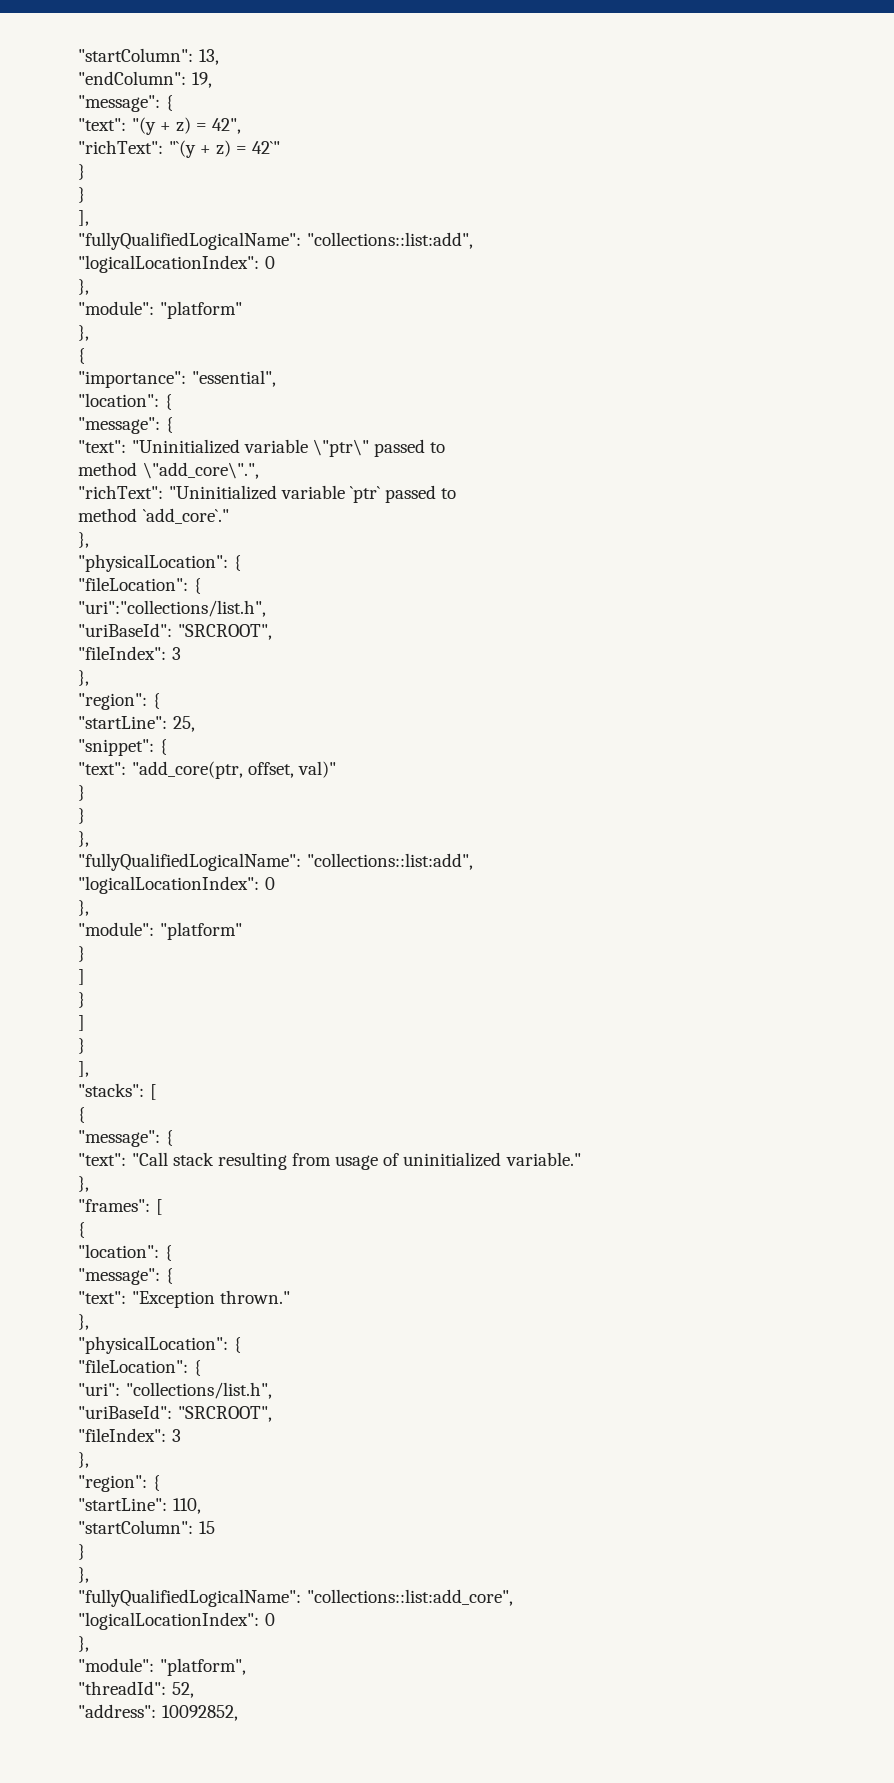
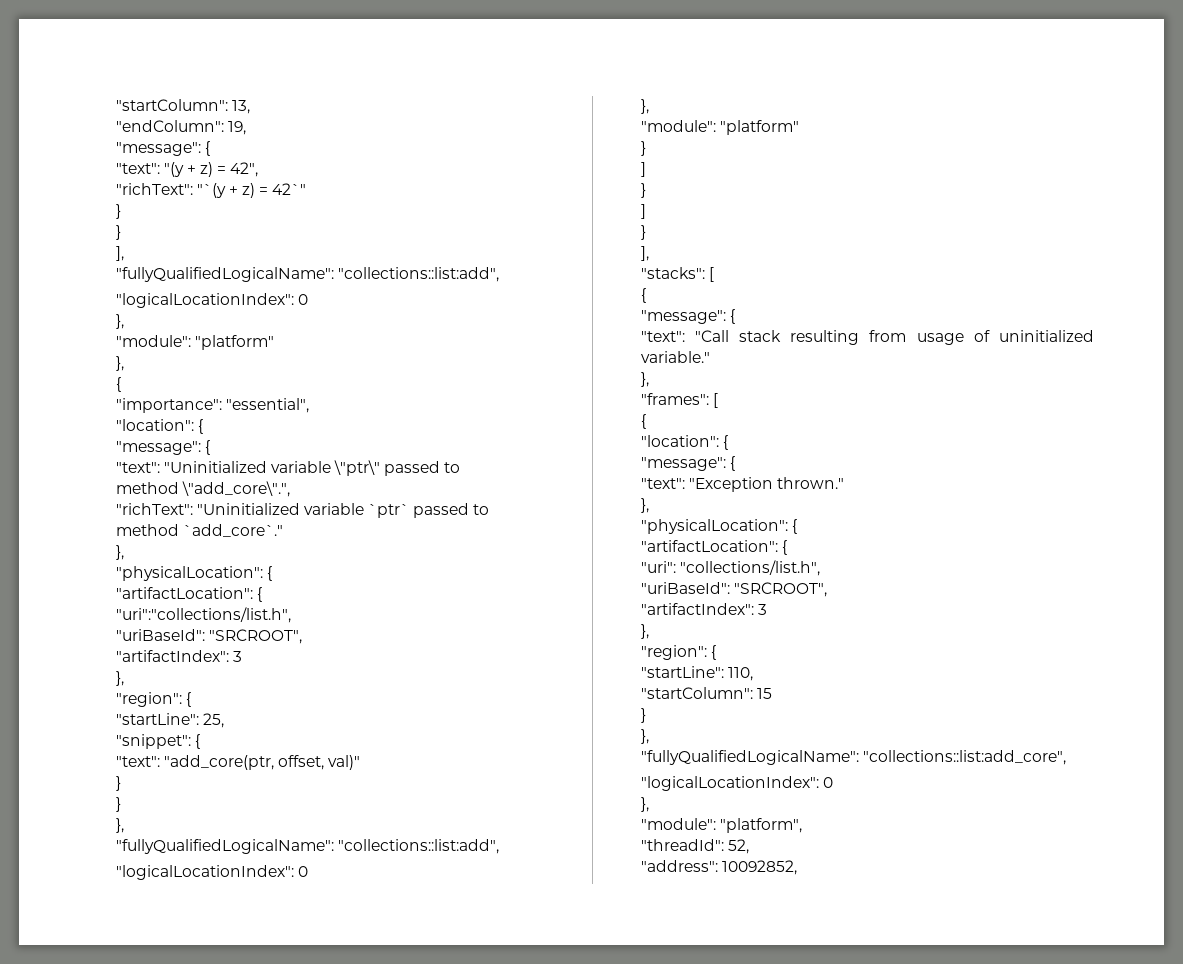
[78,577,189,591] "fileLocation": -> [115,587,253,599] "artifactLocation":
[78,646,167,660] "fileIndex": -> [115,650,229,662] "artifactIndex":
[78,1359,189,1373] "fileLocation": -> [640,540,778,552] "artifactLocation":
[78,1428,167,1442] "fileIndex": -> [640,603,754,615] "artifactIndex":

